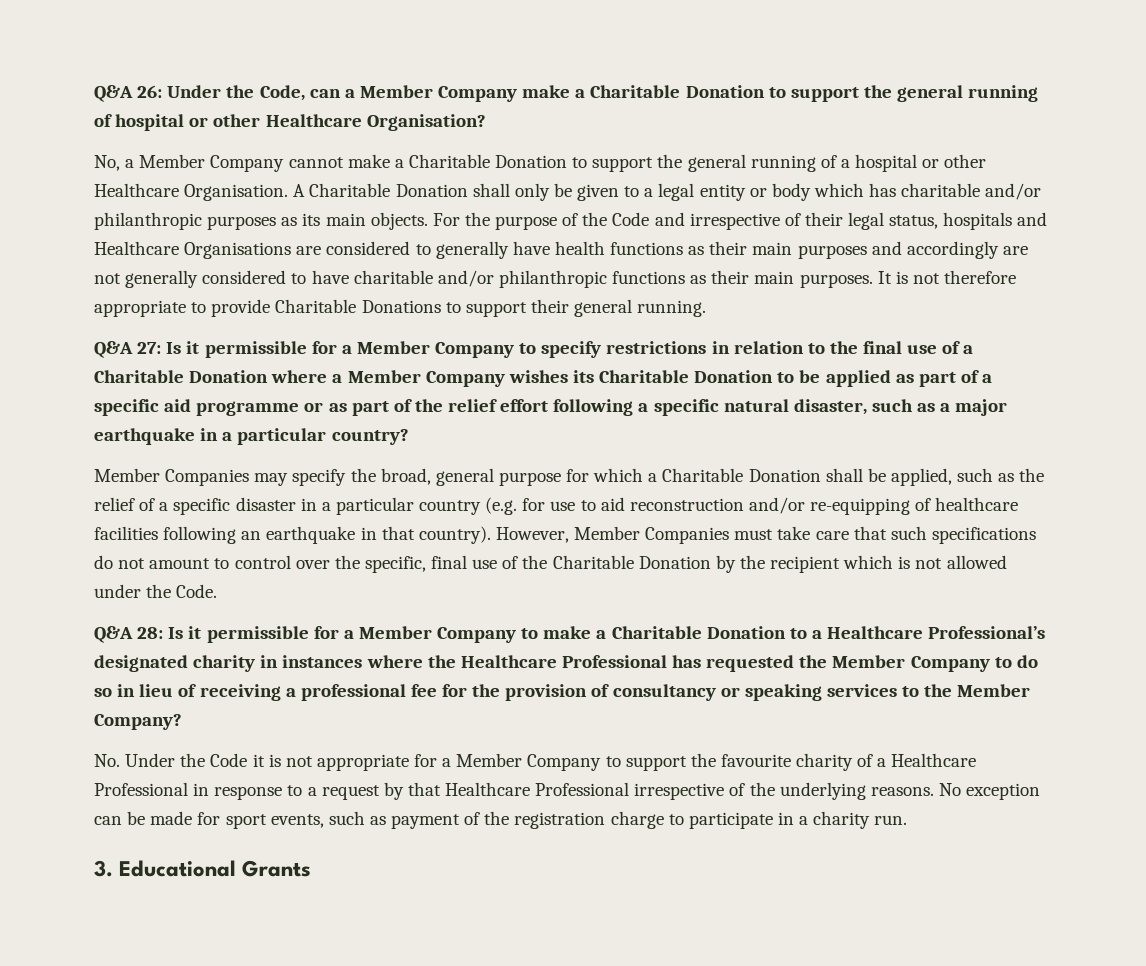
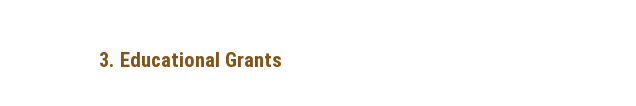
[94,85,1039,102] [94,114,486,131] [94,154,987,172] [94,183,1042,201] [94,212,1048,230] [94,241,1028,259] [94,270,1017,288] [94,299,707,317] [94,341,974,358] [94,370,993,387] [94,399,1008,416] [94,428,409,445] [94,468,1045,486] [94,497,1019,515] [94,526,1036,544] [94,555,1007,573] [94,584,218,598] [94,626,1046,643] [94,655,1038,672] [94,684,1031,701] [94,714,182,730] [94,753,977,771] [94,782,1041,800] [94,811,908,829] Q&A 26: Under the Code, can a Member Company make a Charitable Donation to support the general running of hospital or other Healthcare Organisation? // No, a Member Company cannot make a Charitable Donation to support the general running of a hospital or other Healthcare Organisation. A Charitable Donation shall only be given to a legal entity or body which has charitable and/or philanthropic purposes as its main objects. For the purpose of the Code and irrespective of their legal status, hospitals and Healthcare Organisations are considered to generally have health functions as their main purposes and accordingly are not generally considered to have charitable and/or philanthropic functions as their main purposes. It is not therefore appropriate to provide Charitable Donations to support their general running. // Q&A 27: Is it permissible for a Member Company to specify restrictions in relation to the final use of a Charitable Donation where a Member Company wishes its Charitable Donation to be applied as part of a specific aid programme or as part of the relief effort following a specific natural disaster, such as a major earthquake in a particular country? // Member Companies may specify the broad, general purpose for which a Charitable Donation shall be applied, such as the relief of a specific disaster in a particular country (e.g. for use to aid reconstruction and/or re-equipping of healthcare facilities following an earthquake in that country). However, Member Companies must take care that such specifications do not amount to control over the specific, final use of the Charitable Donation by the recipient which is not allowed under the Code. // Q&A 28: Is it permissible for a Member Company to make a Charitable Donation to a Healthcare Professional’s designated charity in instances where the Healthcare Professional has requested the Member Company to do so in lieu of receiving a professional fee for the provision of consultancy or speaking services to the Member Company? // No. Under the Code it is not appropriate for a Member Company to support the favourite charity of a Healthcare Professional in response to a request by that Healthcare Professional irrespective of the underlying reasons. No exception can be made for sport events, such as payment of the registration charge to participate in a charity run. // -> (99, 59) none

